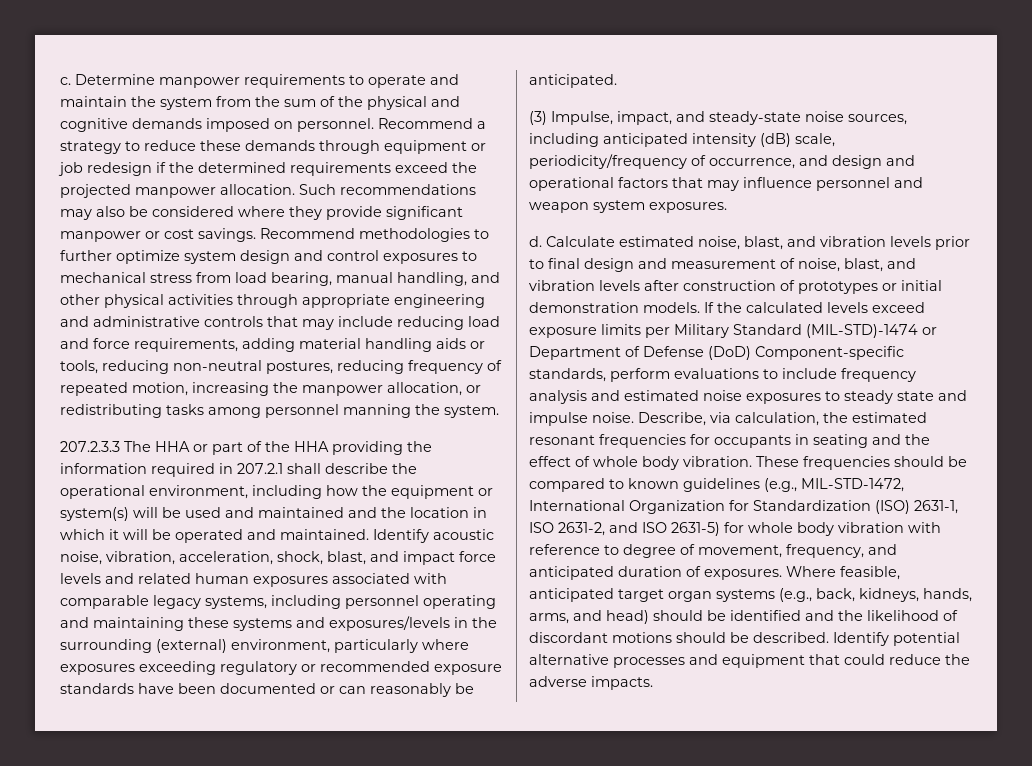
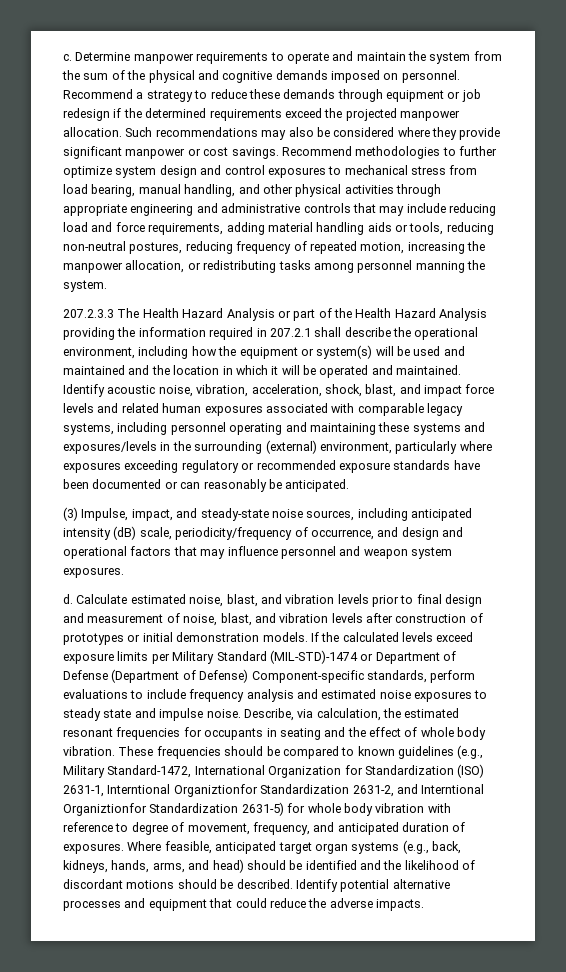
[155,441,190,452] HHA -> [142,308,275,321] Health Hazard Analysis
[294,441,329,452] HHA -> [355,308,488,321] Health Hazard Analysis
[708,346,751,360] (DoD) -> [111,669,249,683] (Department of Defense)
[801,478,904,492] MIL-STD-1472, -> [63,765,192,778] Military Standard-1472,
[529,522,667,536] ISO 2631-2, and ISO -> [107,784,485,797] [63,803,239,816] Interntional Organiztionfor Standardization 2631-2, and Interntional Organiztionfor Standardization

